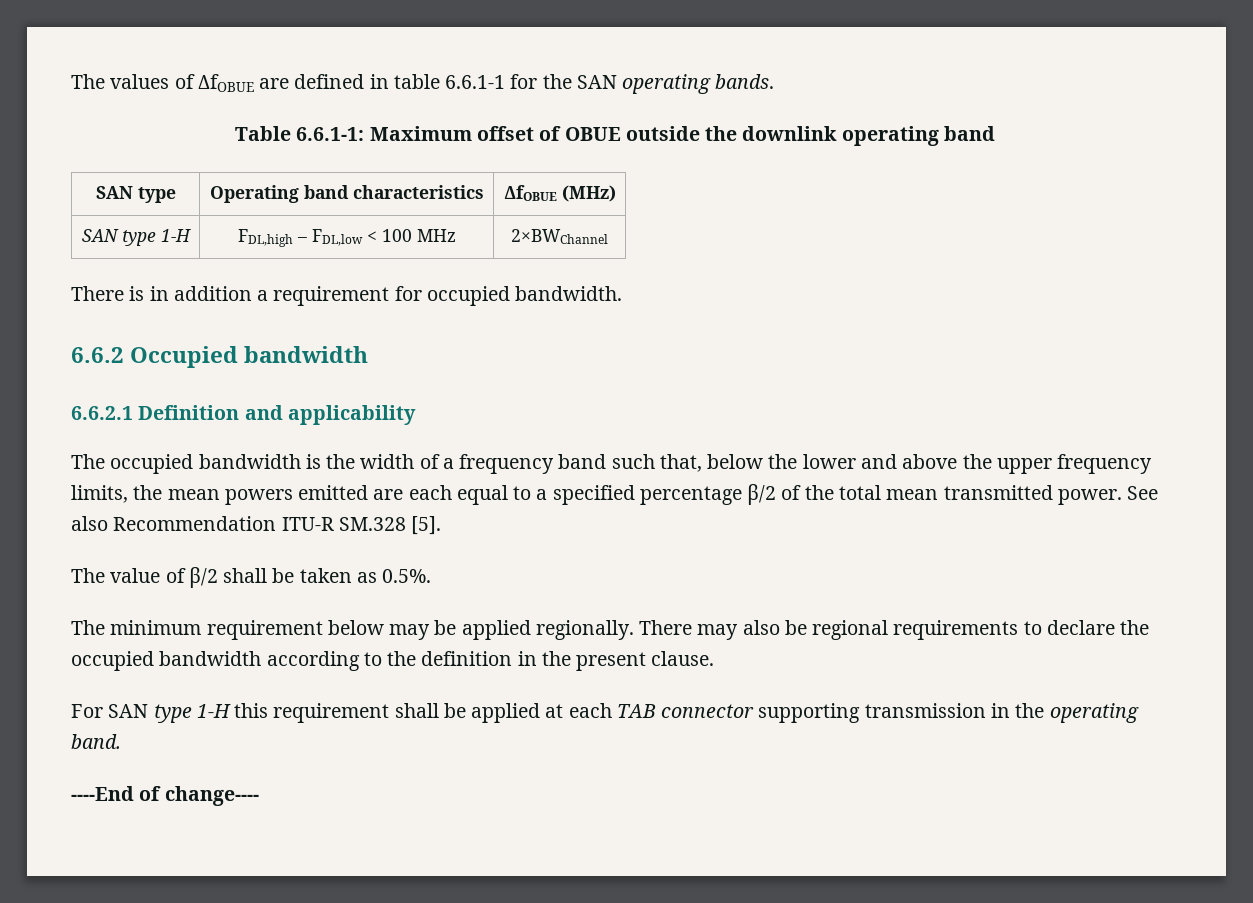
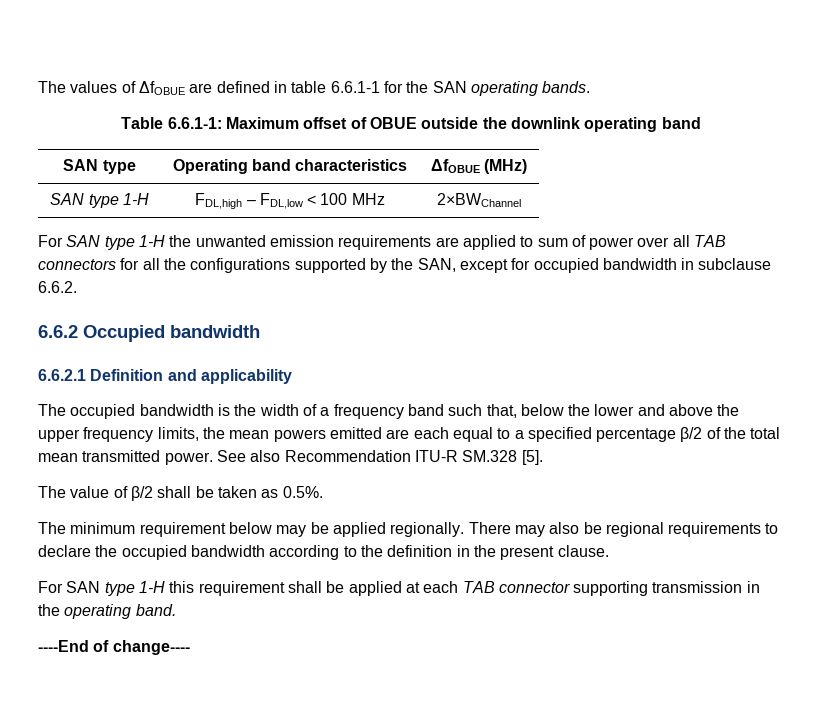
[71,286,623,306] There is in addition a requirement for occupied bandwidth. -> [38,235,727,250] [38,258,772,273] [38,281,77,293] For SAN type 1-H the unwanted emission requirements are applied to sum of power over all TAB connectors for all the configurations supported by the SAN, except for occupied bandwidth in subclause 6.6.2.

